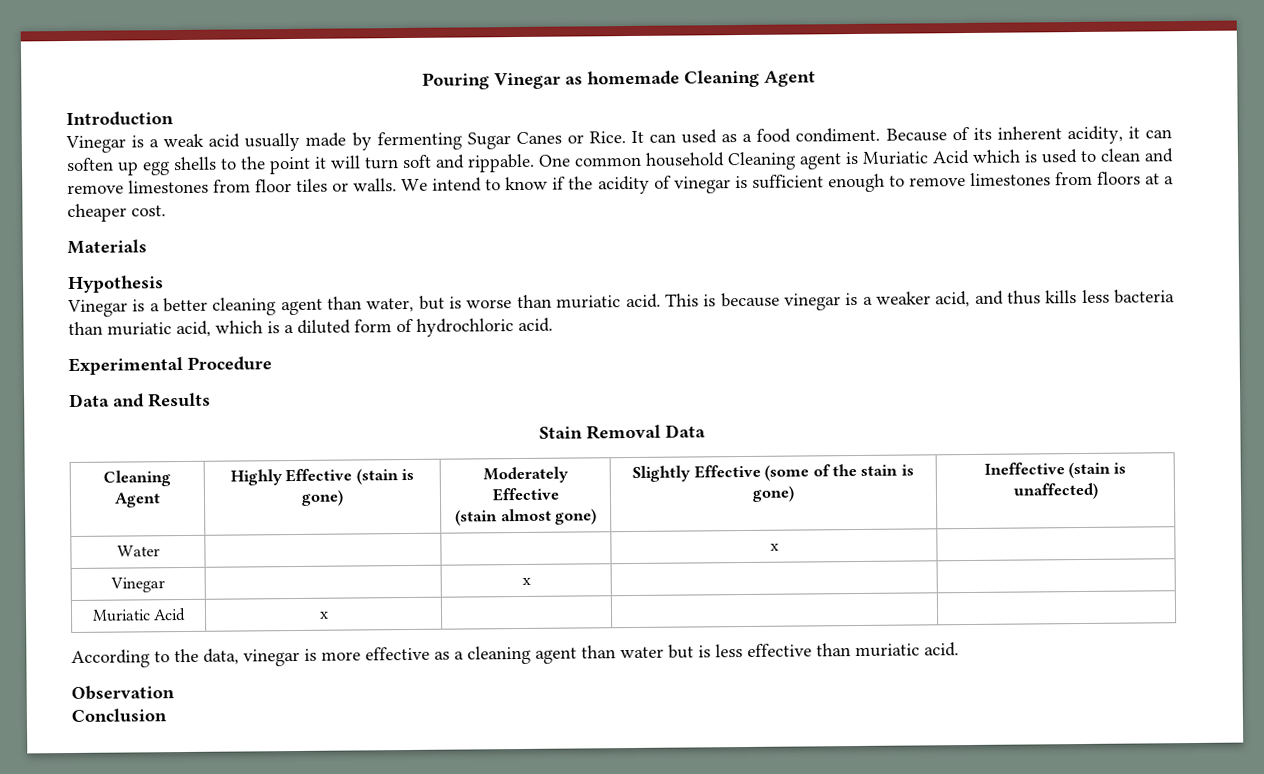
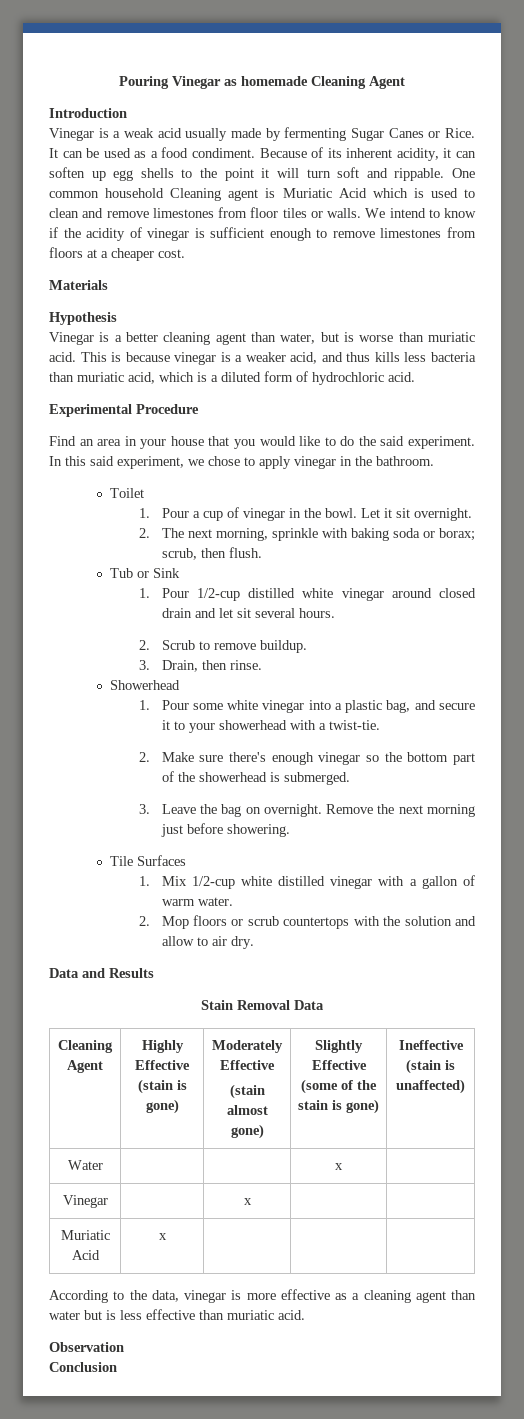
(677, 138) none -> [86,148,100,158] be
(272, 363) none -> [49,436,475,449] [49,456,434,469] [110,488,145,498] [139,507,472,521] [139,528,475,541] [161,547,262,560] [110,568,181,578] [139,588,476,601] [161,608,335,618] [139,640,307,653] [139,660,262,672] [110,680,181,690] [139,700,476,713] [161,720,380,733] [139,752,475,765] [161,771,350,785] [139,804,475,817] [160,823,290,837] [110,855,187,866] [139,875,475,889] [161,897,233,906] [139,915,476,929] [161,936,254,949] // Find an area in your house that you would like to do the said experiment. In this said experiment, we chose to apply vinegar in the bathroom. // Toilet // 1. Pour a cup of vinegar in the bowl. Let it sit overnight. // 2. The next morning, sprinkle with baking soda or borax; scrub, then flush. // Tub or Sink // 1. Pour 1/2-cup distilled white vinegar around closed drain and let sit several hours. // 2. Scrub to remove buildup. // 3. Drain, then rinse. // Showerhead // 1. Pour some white vinegar into a plastic bag, and secure it to your showerhead with a twist-tie. // 2. Make sure there's enough vinegar so the bottom part of the showerhead is submerged. // 3. Leave the bag on overnight. Remove the next morning just before showering. // Tile Surfaces // 1. Mix 1/2-cup white distilled vinegar with a gallon of warm water. // 2. Mop floors or scrub countertops with the solution and allow to air dry.

